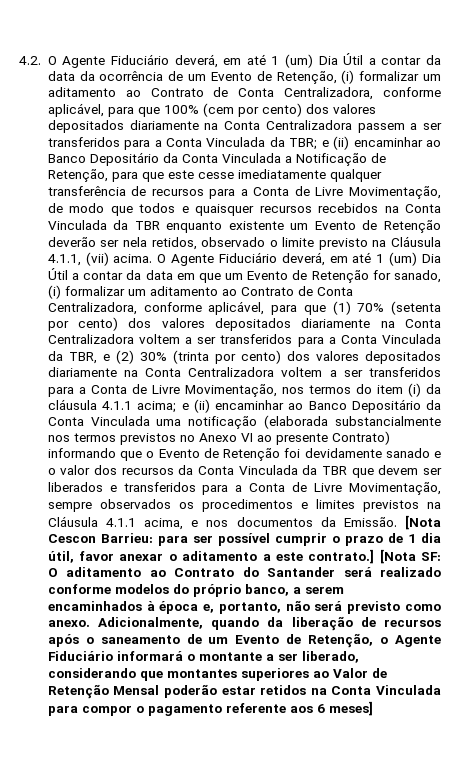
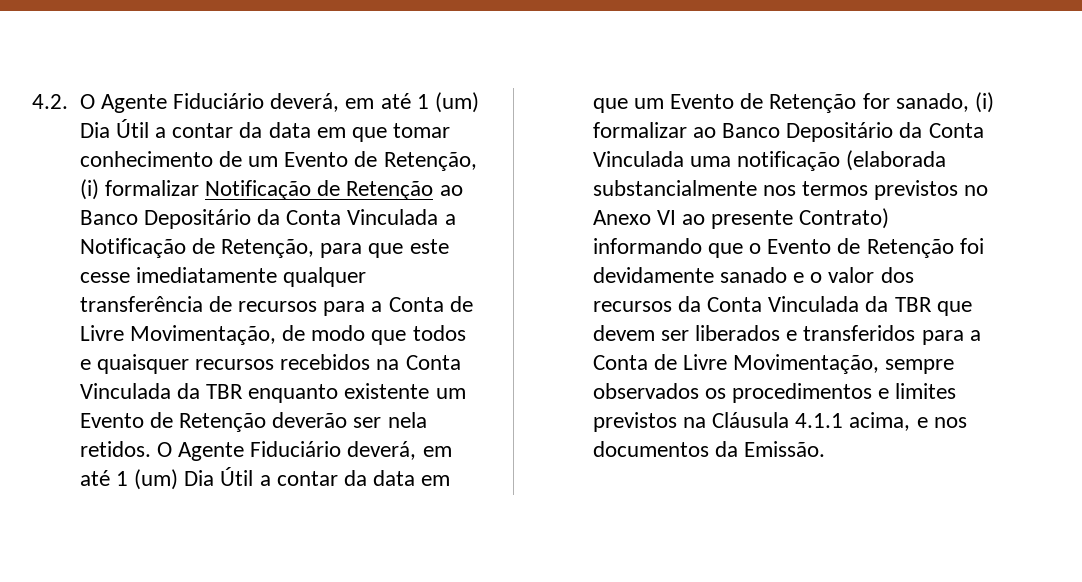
[79,71,164,81] da ocorrência -> [316,123,451,142] [79,151,213,167] em que tomar conhecimento
[422,74,441,81] [47,87,441,100] [47,103,376,117] [47,120,442,133] [47,136,423,150] um aditamento ao Contrato de Conta Centralizadora, conforme aplicável, para que 100% (cem por cento) dos valores depositados diariamente na Conta Centralizadora passem a ser transferidos para a Conta Vinculada da TBR; e (ii) encaminhar -> [204,180,434,200] Notificação de Retenção
[151,236,441,250] [47,252,153,266] retidos, observado o limite previsto na Cláusula 4.1.1, (vii) acima. -> [79,441,151,457] retidos.
[127,286,353,296] [47,301,441,315] [47,317,441,331] [47,334,441,347] [47,350,441,364] [47,367,442,377] [47,383,441,397] [47,399,284,413] um aditamento ao Contrato de Conta Centralizadora, conforme aplicável, para que (1) 70% (setenta por cento) dos valores depositados diariamente na Conta Centralizadora voltem a ser transferidos para a Conta Vinculada da TBR, e (2) 30% (trinta por cento) dos valores depositados diariamente na Conta Centralizadora voltem a ser transferidos para a Conta de Livre Movimentação, nos termos do item (i) da cláusula 4.1.1 acima; e (ii) encaminhar -> (687, 130) none
[405,515,441,530] [47,533,441,546] [47,549,441,564] [47,567,442,577] [47,584,344,597] [47,600,441,614] [47,616,441,631] [47,633,442,648] [47,651,359,663] [47,668,387,681] [47,684,441,699] [47,701,373,716] [Nota Cescon Barrieu: para ser possível cumprir o prazo de 1 dia útil, favor anexar o aditamento a este contrato.] [Nota SF: O aditamento ao Contrato do Santander será realizado conforme modelos do próprio banco, a serem encaminhados à época e, portanto, não será previsto como anexo. Adicionalmente, quando da liberação de recursos após o saneamento de um Evento de Retenção, o Agente Fiduciário informará o montante a ser liberado, considerando que montantes superiores ao Valor de Retenção Mensal poderão estar retidos na Conta Vinculada para compor o pagamento referente aos 6 meses] -> (825, 449) none

